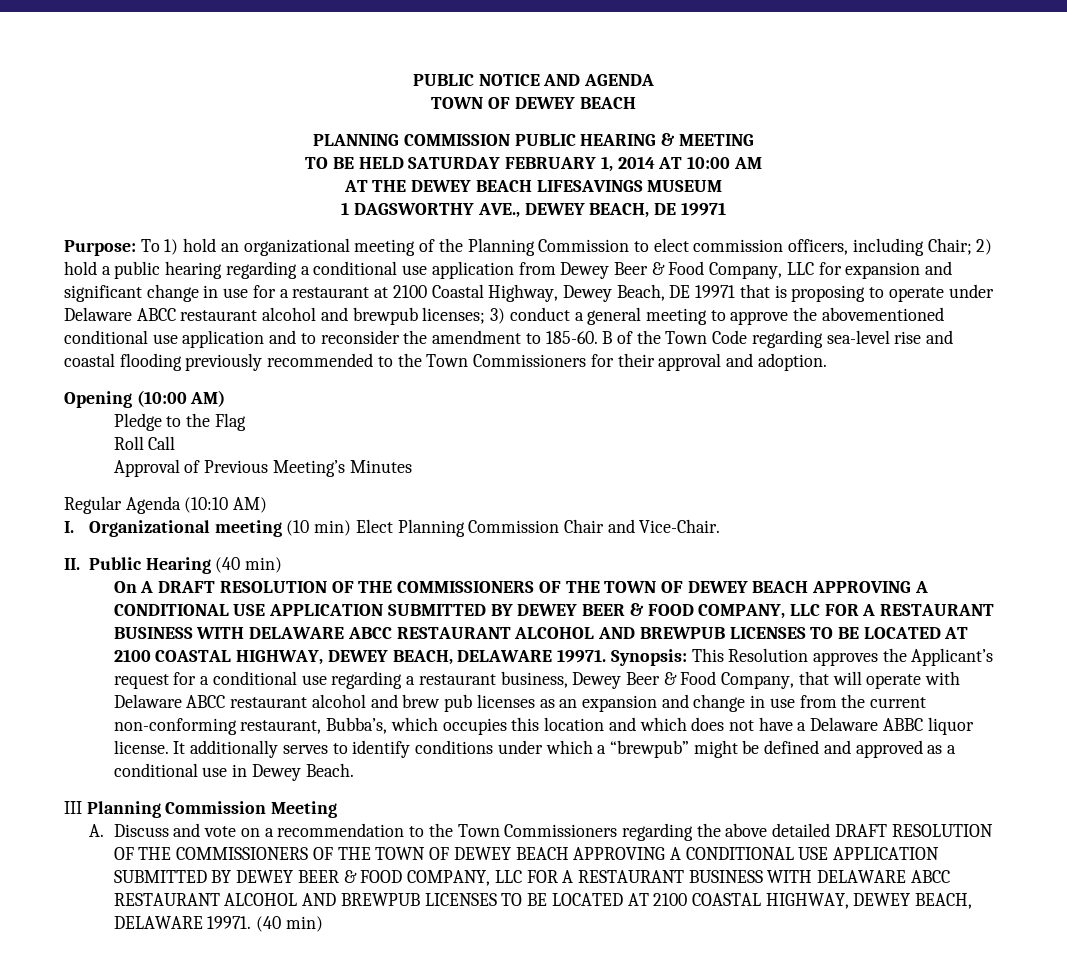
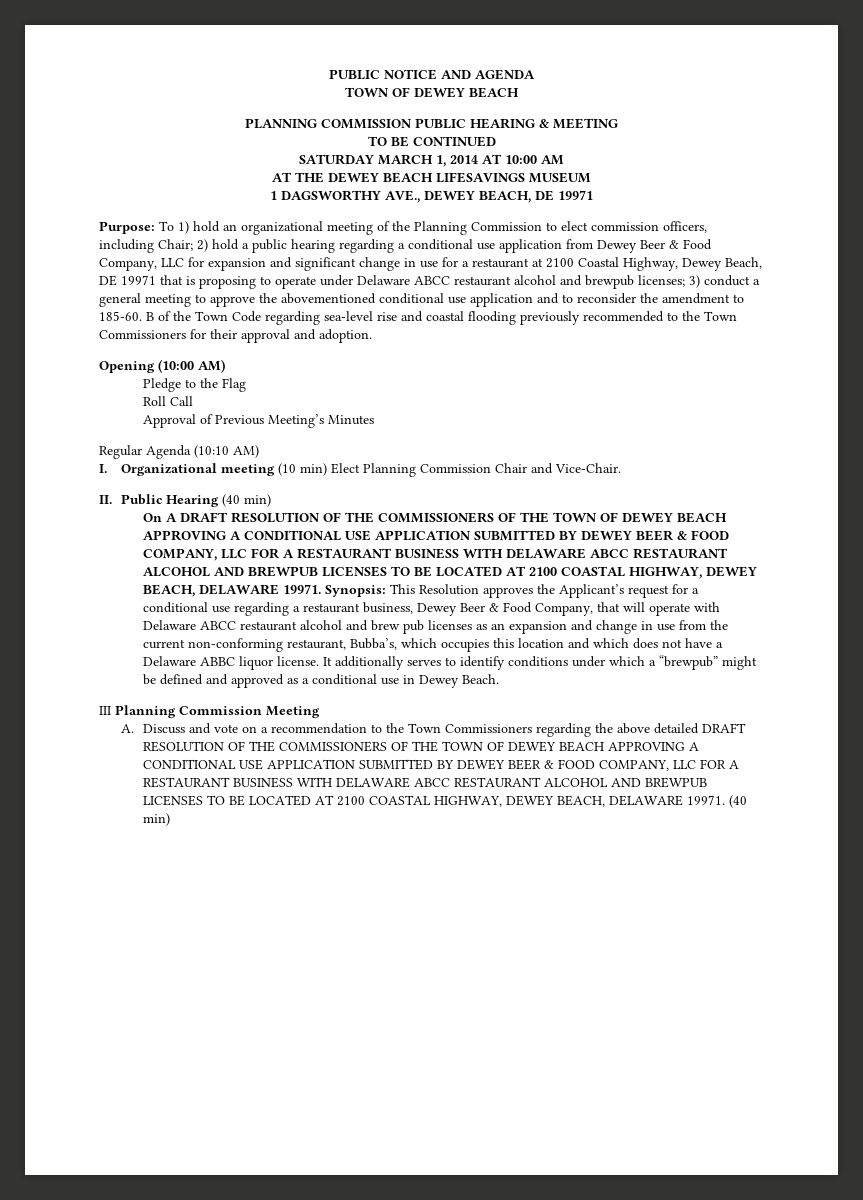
[358,157,597,169] HELD SATURDAY FEBRUARY -> [412,136,496,147] [299,154,433,165] CONTINUED // SATURDAY MARCH

